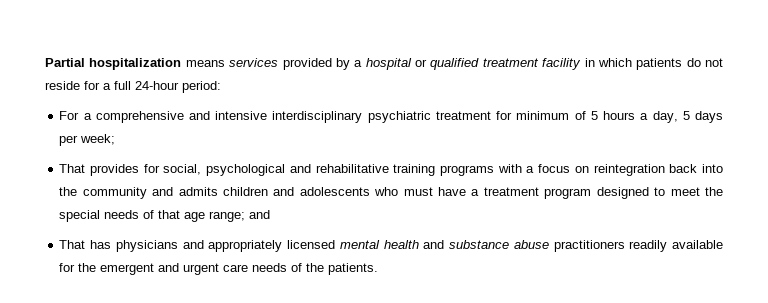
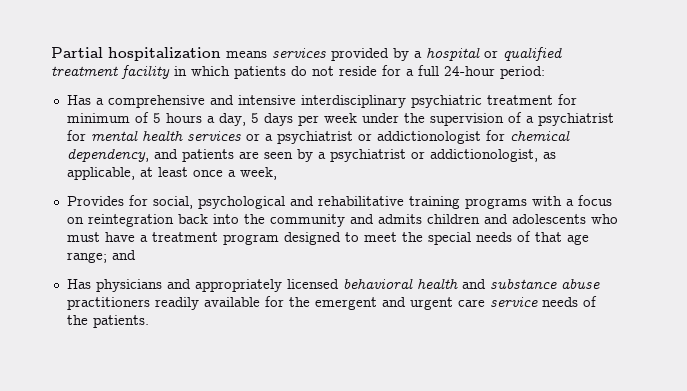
[59,111,80,120] For -> [66,95,91,105] Has
[80,134,116,145] [59,164,140,176] week; // That provides -> [323,112,614,126] [66,130,570,144] [66,148,556,162] [66,167,277,180] [66,196,124,206] week under the supervision of a psychiatrist for mental health services or a psychiatrist or addictionologist for chemical dependency, and patients are seen by a psychiatrist or addictionologist, as applicable, at least once a week, // Provides
[59,240,112,249] That has -> [66,279,91,289] Has
[339,240,380,249] mental -> [342,278,413,289] behavioral
(249, 268) none -> [489,297,538,307] service

